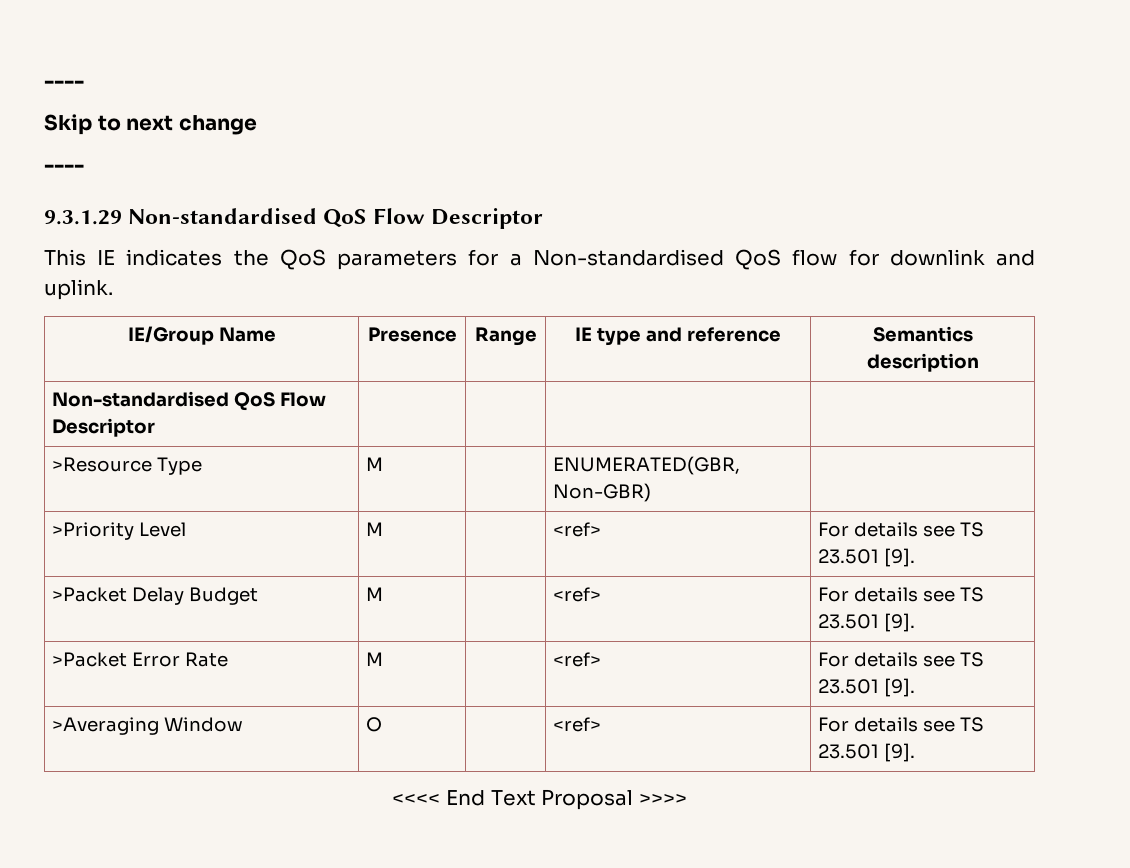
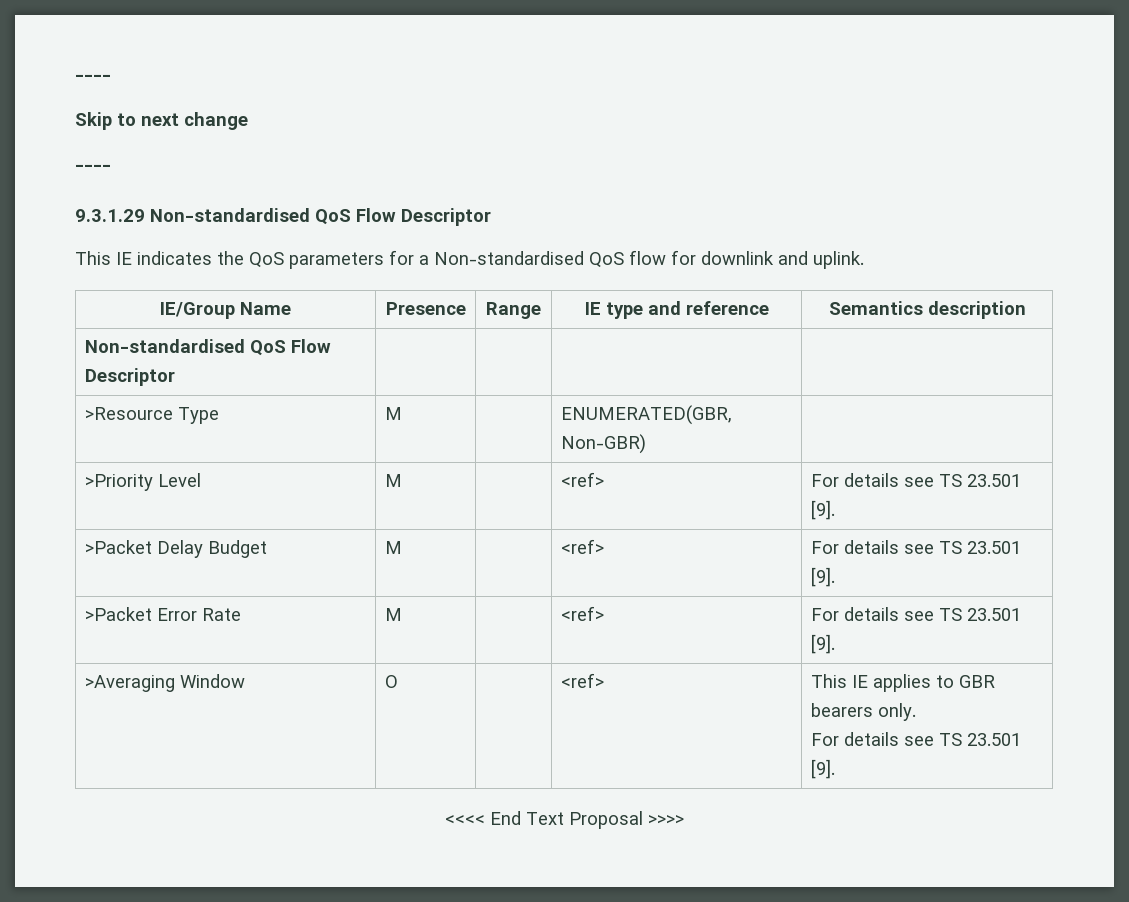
(602, 724) none -> [810,674,995,692] [810,703,916,721] This IE applies to GBR bearers only. //

